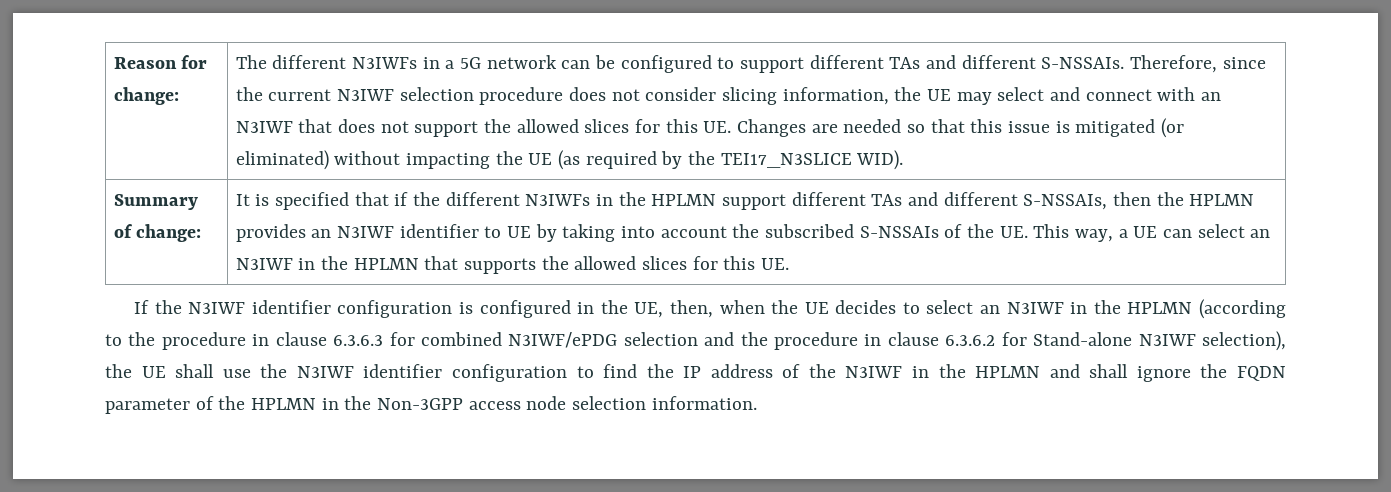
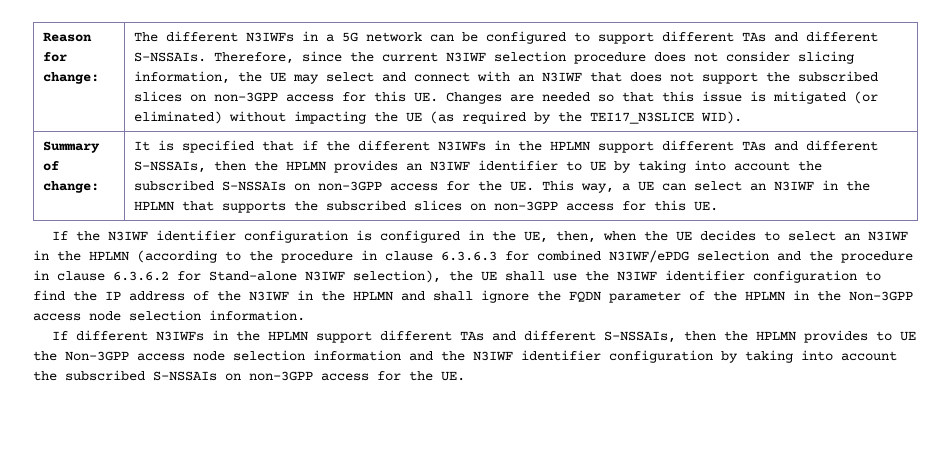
[516,119,630,133] allowed slices -> [798,71,879,82] [134,91,335,102] subscribed slices on non-3GPP access
[944,224,963,238] of -> [294,181,471,191] on non-3GPP access for
[574,256,688,270] allowed slices -> [326,200,615,211] subscribed slices on non-3GPP access
(757, 403) none -> [52,330,917,343] [33,350,897,363] [33,370,465,381] // If different N3IWFs in the HPLMN support different TAs and different S-NSSAIs, then the HPLMN provides to UE the Non-3GPP access node selection information and the N3IWF identifier configuration by taking into account the subscribed S-NSSAIs on non-3GPP access for the UE.

